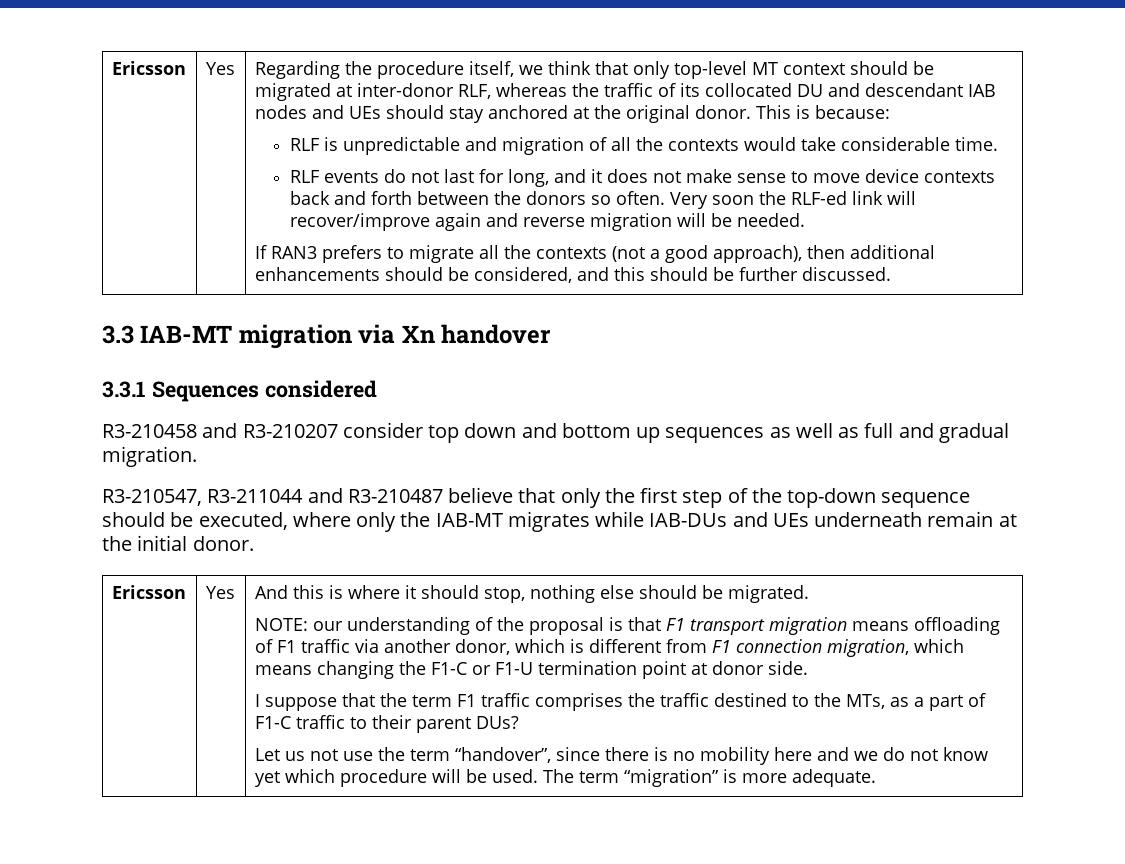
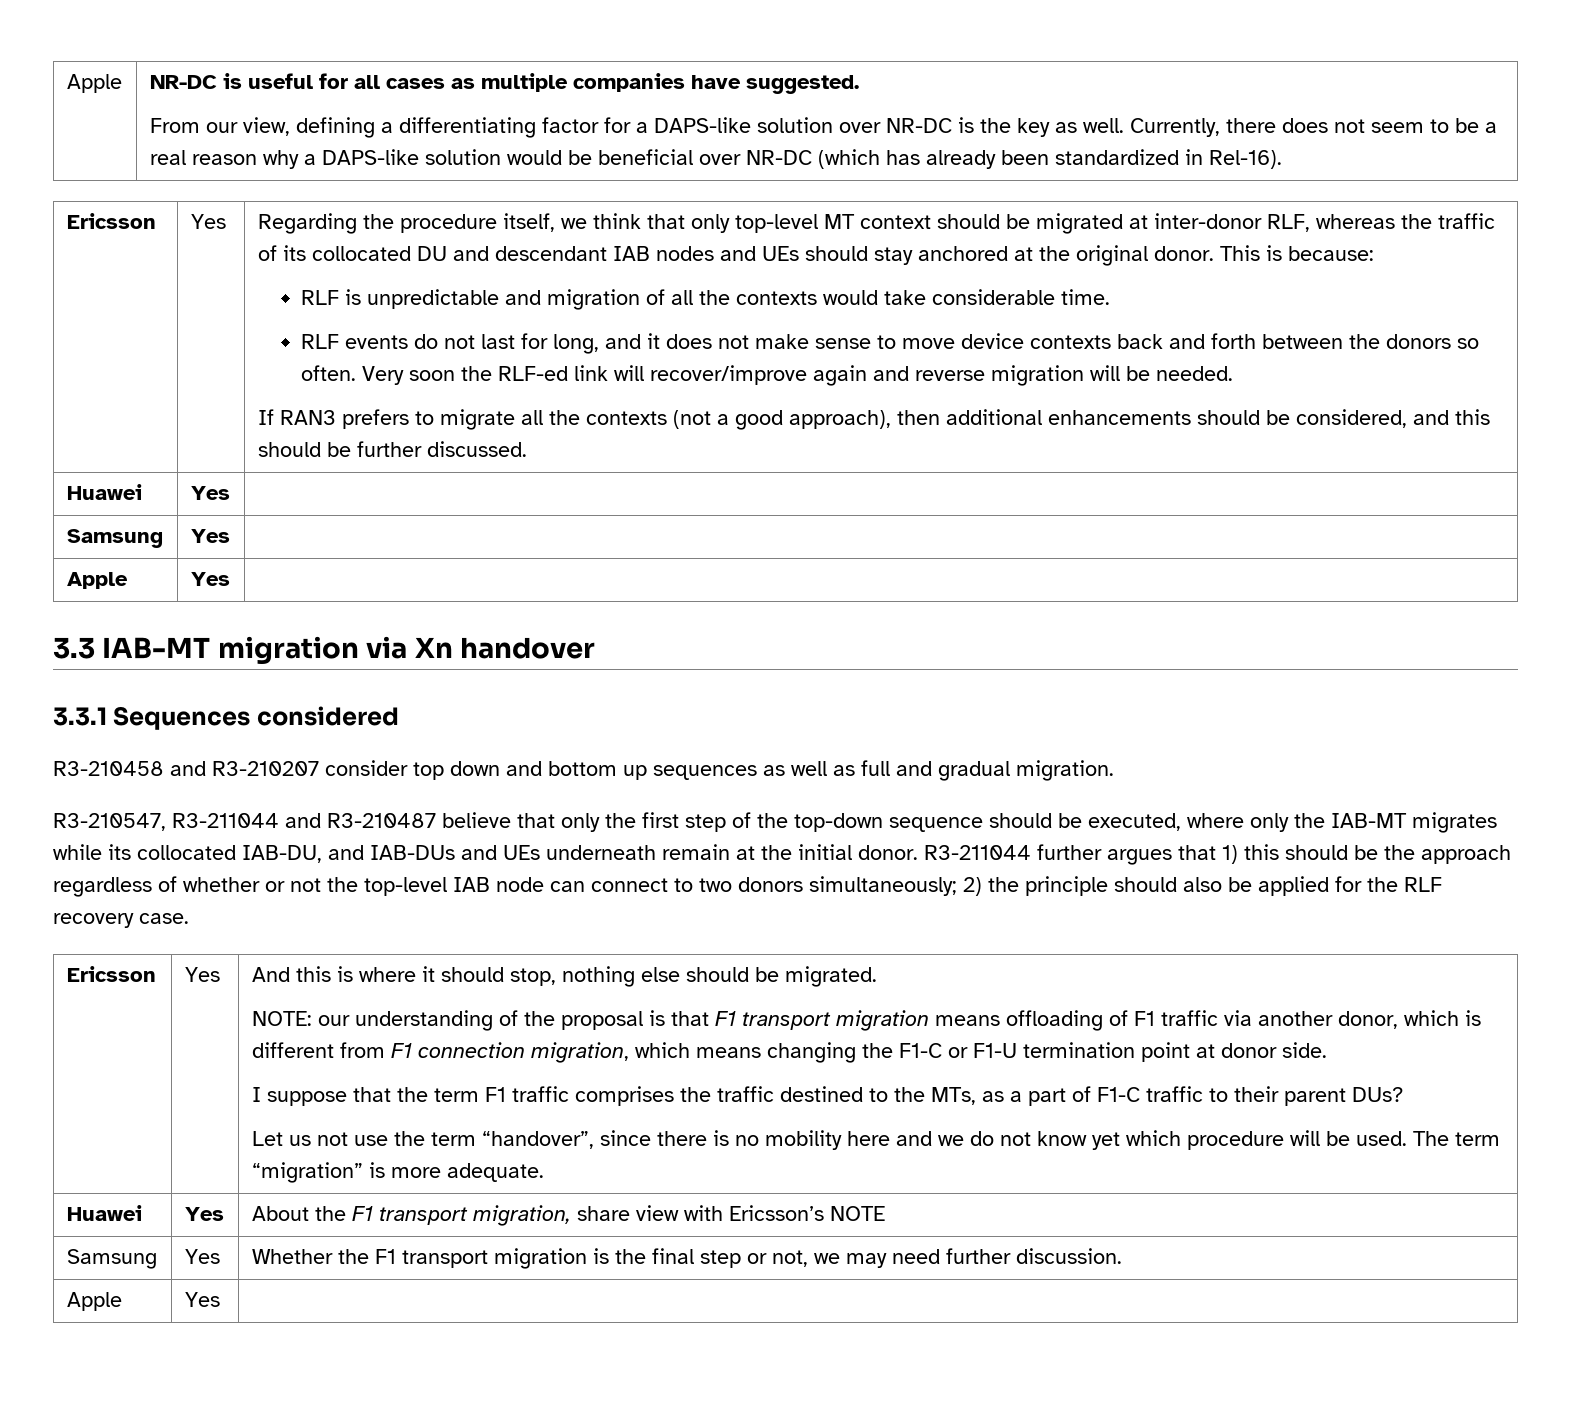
(111, 68) none -> [66,74,122,93] [149,73,859,94] [149,117,1497,138] [149,149,1282,169] Apple | NR-DC is useful for all cases as multiple companies have suggested. // From our view, defining a differentiating factor for a DAPS-like solution over NR-DC is the key as well. Currently, there does not seem to be a real reason why a DAPS-like solution would be beneficial over NR-DC (which has already been standardized in Rel-16). //
(891, 274) none -> [66,484,142,500] [190,486,230,500] [66,529,163,548] [190,529,230,543] [66,572,128,589] [190,572,230,586] // Huawei | Yes | // Samsung | Yes | // Apple | Yes |
(645, 519) none -> [108,844,364,863] its collocated IAB-DU, and
(254, 543) none -> [924,844,1511,865] [53,876,1442,897] [53,913,189,928] R3-211044 further argues that 1) this should be the approach regardless of whether or not the top-level IAB node can connect to two donors simultaneously; 2) the principle should also be applied for the RLF recovery case.
(876, 778) none -> [66,1205,142,1221] [184,1207,224,1221] [251,1205,885,1226] [66,1249,157,1269] [184,1249,220,1264] [251,1248,1122,1269] [66,1292,122,1311] [184,1292,220,1307] // Huawei | Yes | About the F1 transport migration, share view with Ericsson’s NOTE // Samsung | Yes | Whether the F1 transport migration is the final step or not, we may need further discussion. // Apple | Yes |

